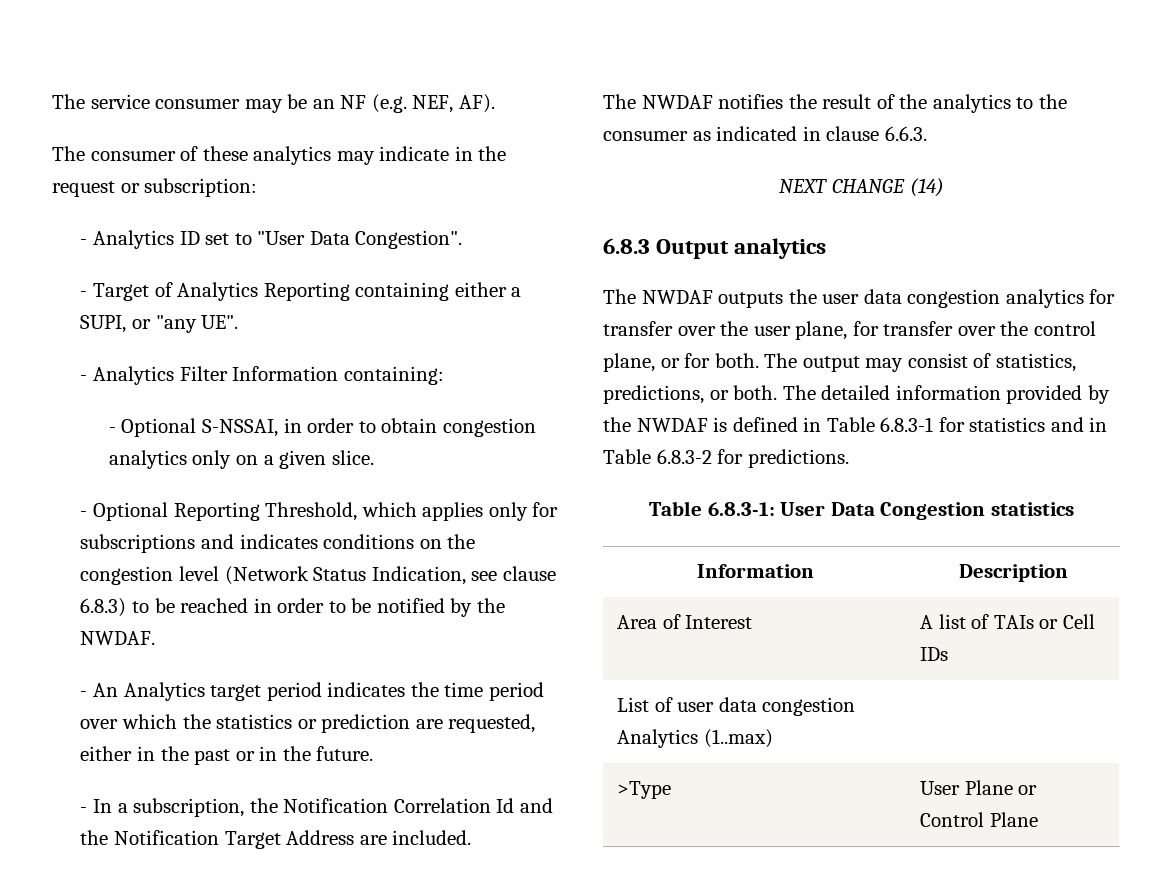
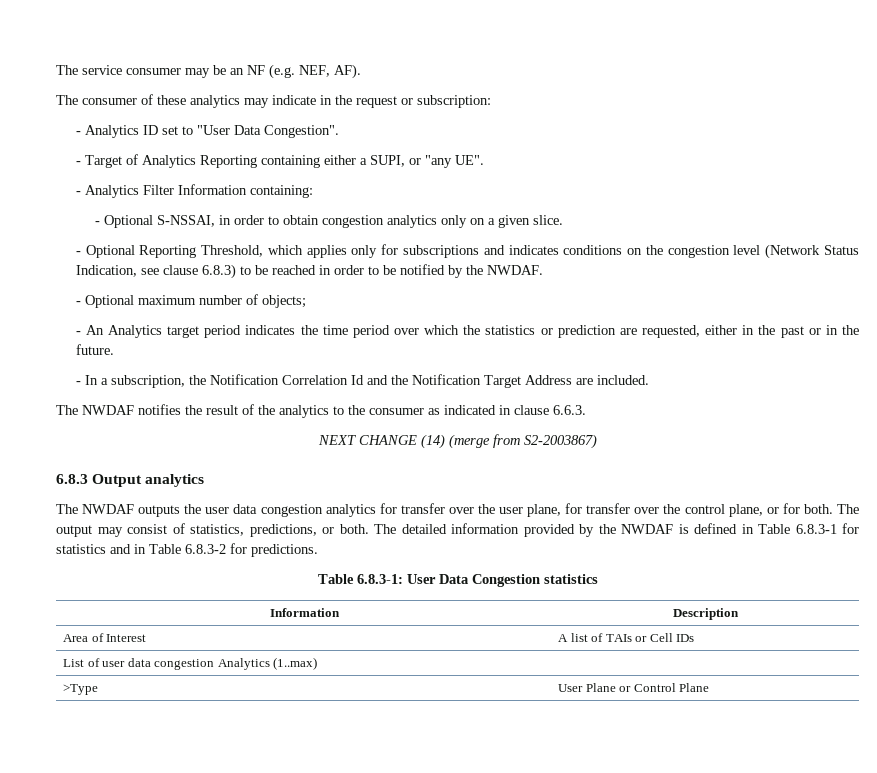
(156, 638) none -> [75,294,306,308] // - Optional maximum number of objects;
(944, 187) none -> [448,434,597,449] (merge from S2-2003867)

